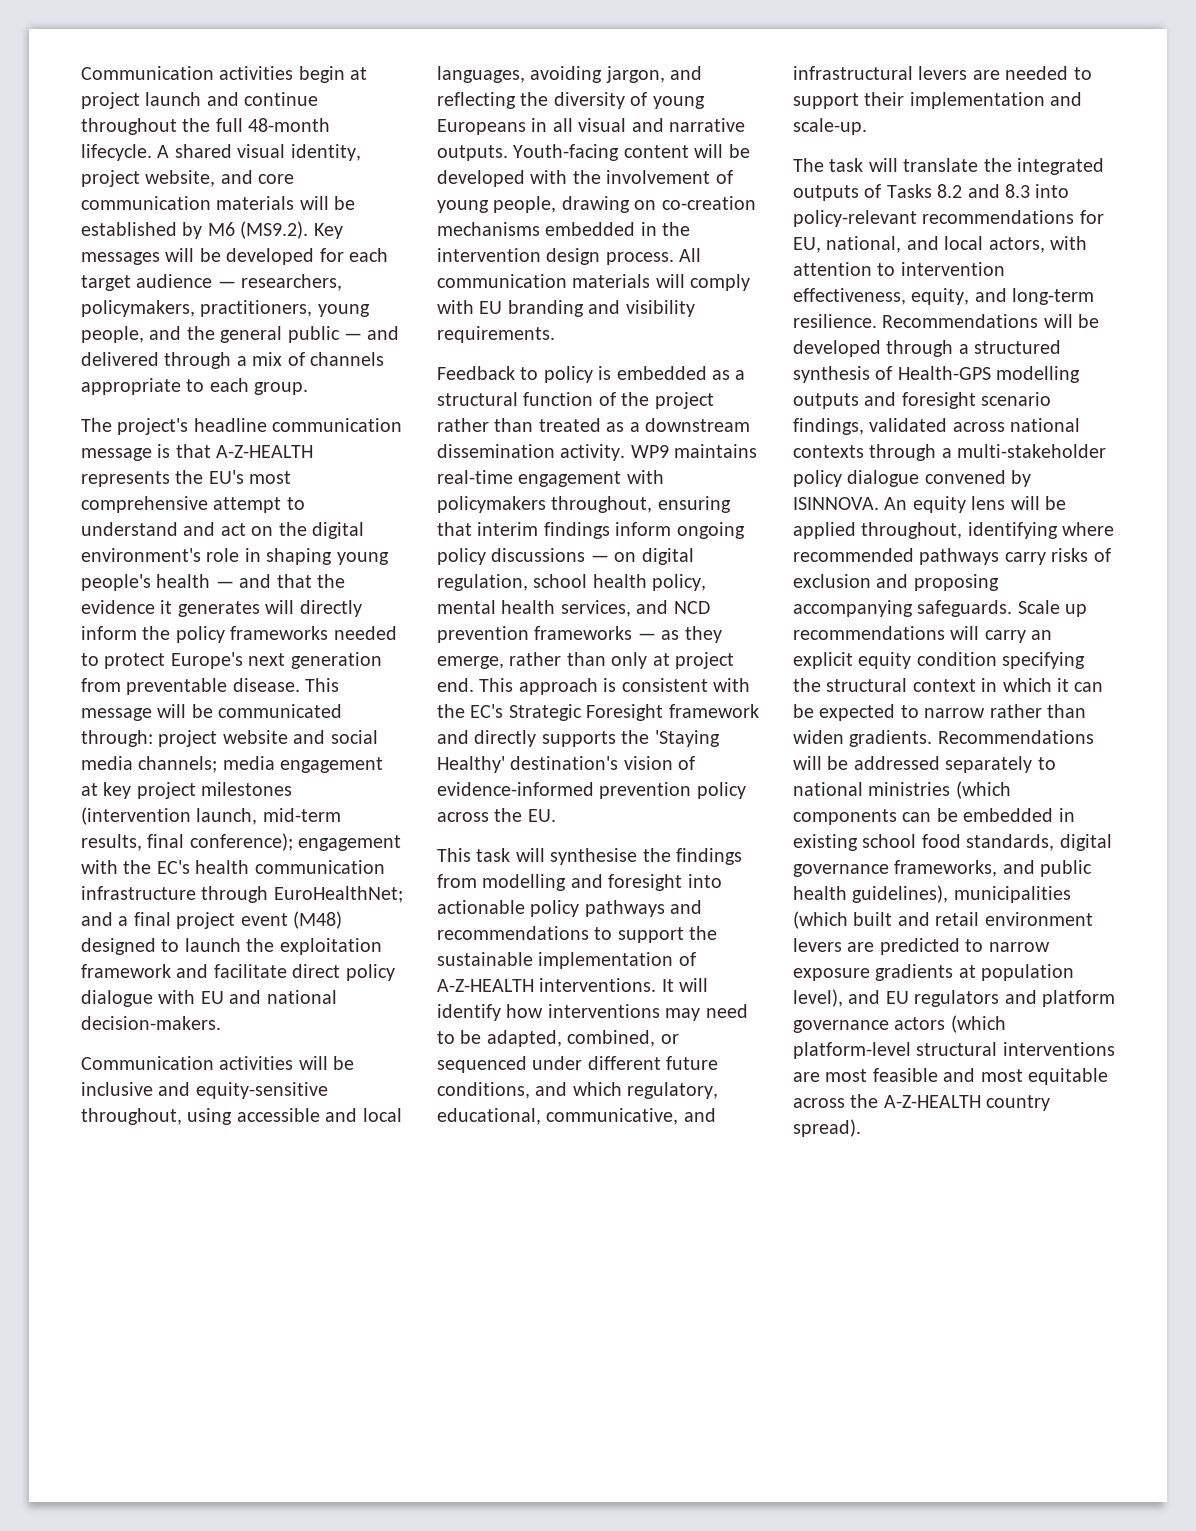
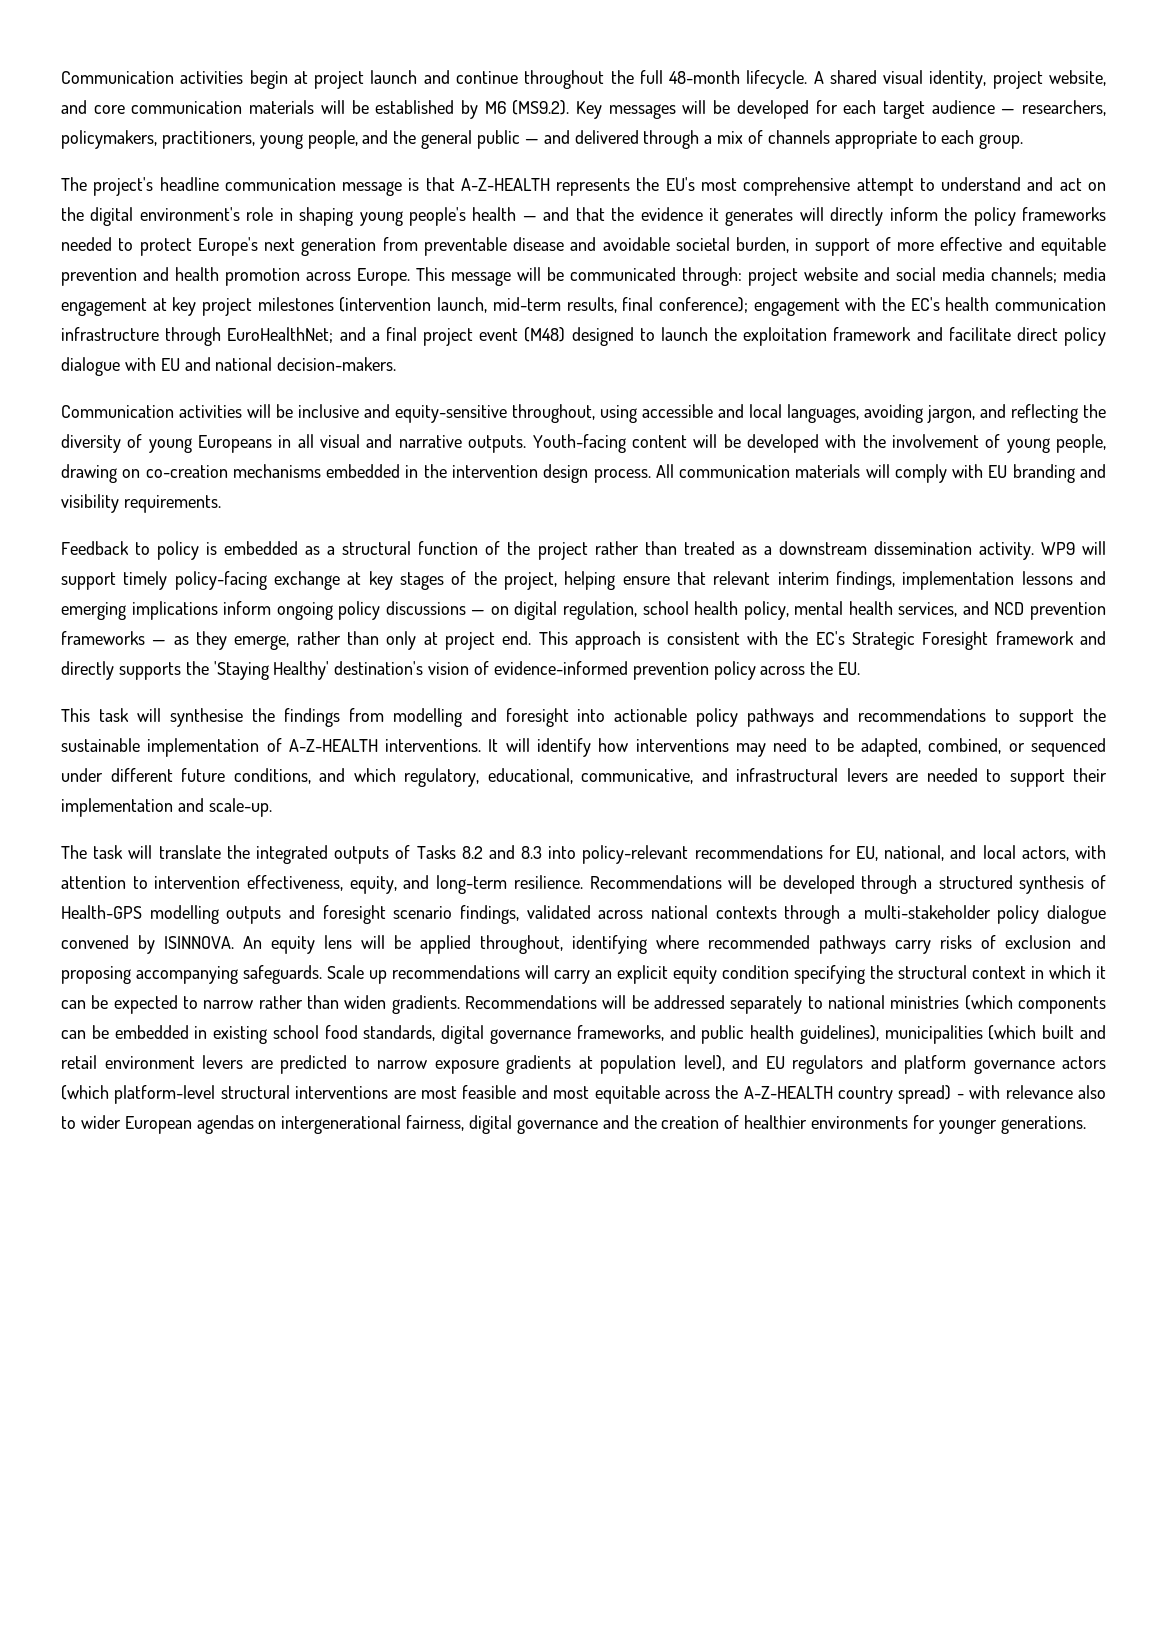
[232,678,300,692] disease. -> [513,237,1107,256] [61,267,410,286] disease and avoidable societal burden, in support of more effective and equitable prevention and health promotion across Europe.
[674,444,758,458] [437,470,664,487] [437,496,731,513] [437,522,610,539] maintains real-time engagement with policymakers throughout, ensuring that interim findings -> [1081,541,1106,555] [61,571,1107,590] [61,601,218,620] will support timely policy-facing exchange at key stages of the project, helping ensure that relevant interim findings, implementation lessons and emerging implications
[793,1119,861,1137] spread). -> [898,1085,1106,1104] [61,1115,1086,1134] spread) - with relevance also to wider European agendas on intergenerational fairness, digital governance and the creation of healthier environments for younger generations.

